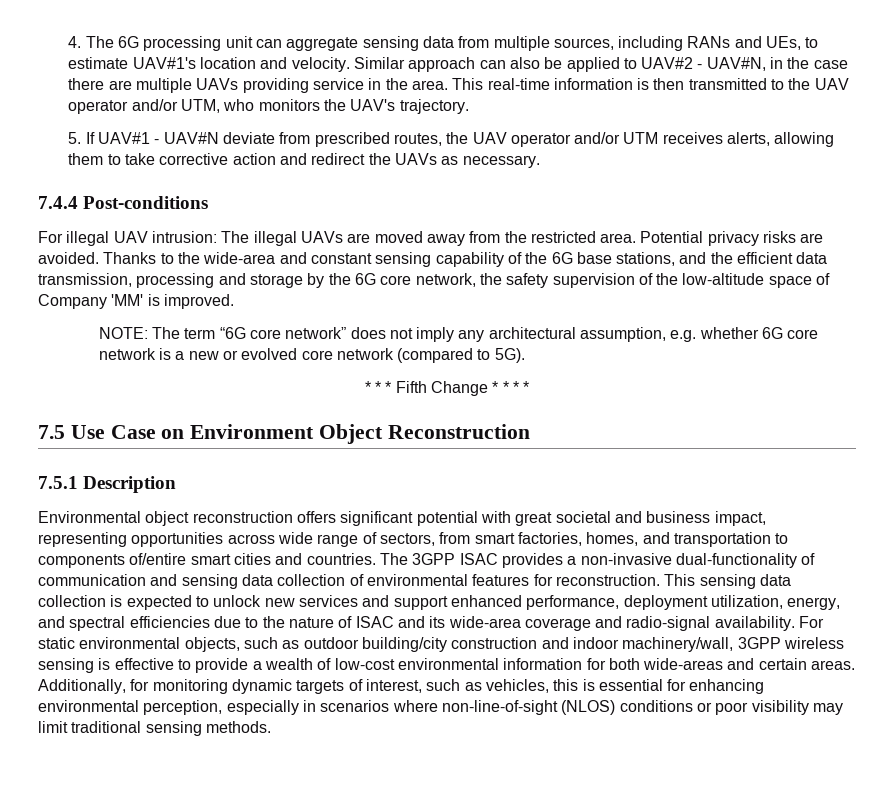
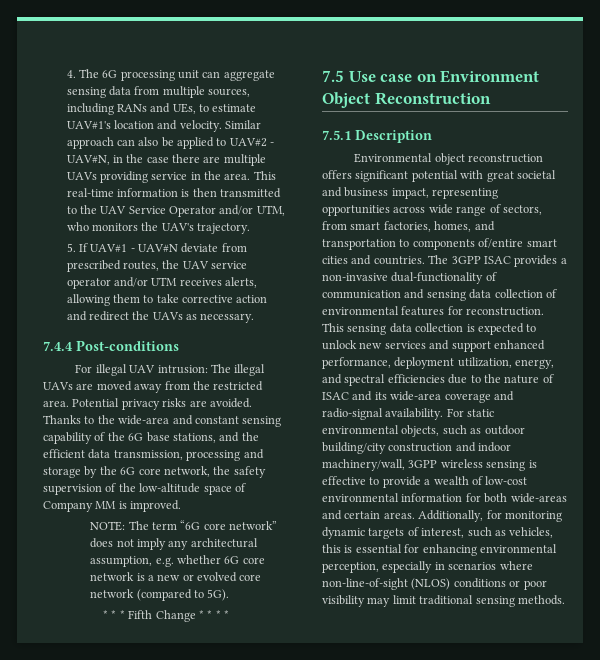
[68,100,129,114] operator -> [128,206,217,217] Service Operator
(507, 138) none -> [211,261,248,269] service
[111,294,144,306] 'MM' -> [95,501,117,509] MM
[110,425,156,439] Case -> [380,74,413,82] case

